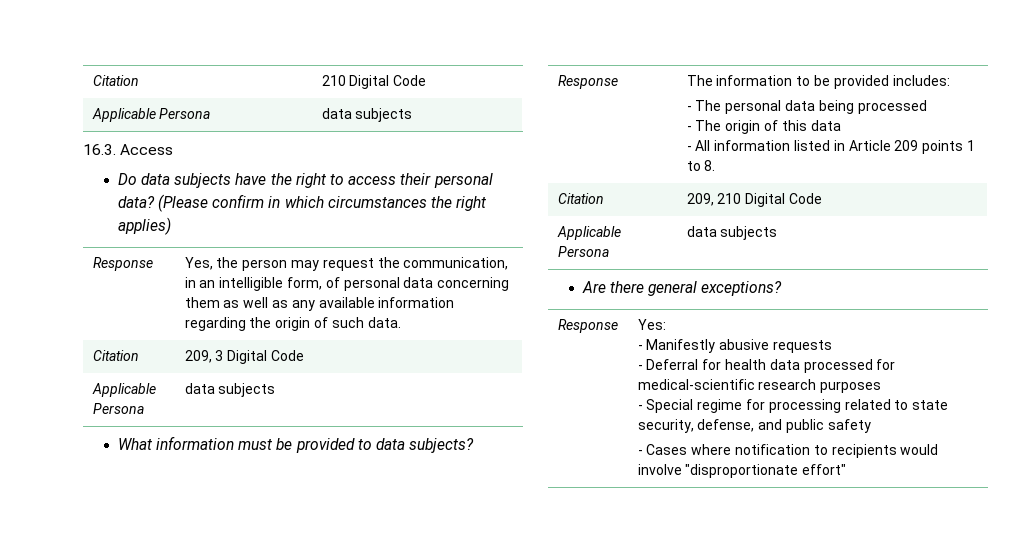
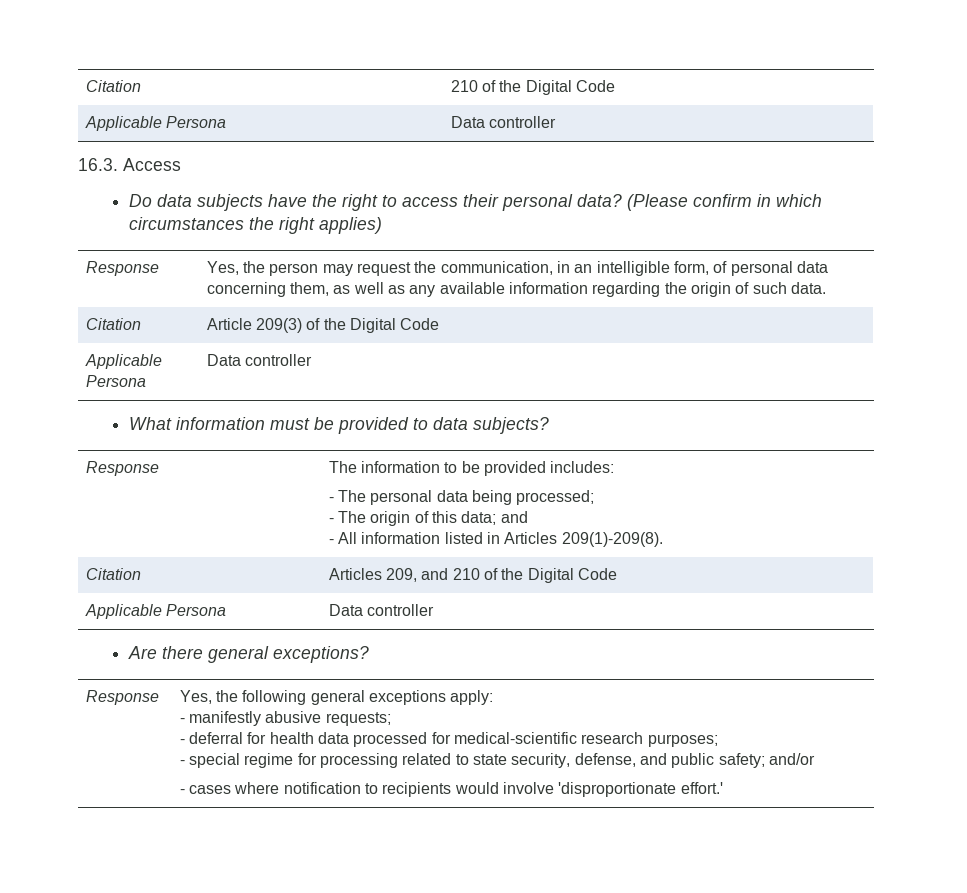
[349,75,427,89] [91,108,211,122] [321,108,413,122] Digital Code // Applicable Persona | data subjects -> [482,80,616,95] [84,116,227,131] [450,116,557,128] of the Digital Code // Applicable Persona | Data controller
[184,297,220,308] them -> [290,282,330,296] them,
[184,350,304,364] [91,383,156,397] [92,403,144,414] [184,383,276,397] 209, 3 Digital Code // Applicable Persona | data subjects -> [206,318,440,333] [84,354,162,369] [85,375,146,387] [206,354,313,366] Article 209(3) of the Digital Code // Applicable Persona | Data controller
[857,100,927,114] processed -> [516,490,595,505] processed;
[810,120,841,131] data -> [461,511,528,525] data; and
[848,140,975,154] [686,160,716,171] [557,193,604,204] [686,193,822,207] [556,226,621,240] [557,246,609,257] [686,226,778,240] Article 209 points 1 to 8. // Citation | 209, 210 Digital Code // Applicable Persona | data subjects -> [504,532,663,547] [85,568,141,580] [328,568,618,583] [84,604,227,619] [328,604,435,616] Articles 209(1)-209(8). // Citation | Articles 209, and 210 of the Digital Code // Applicable Persona | Data controller
[637,319,666,330] [637,339,832,353] [637,359,699,370] Yes: // - Manifestly abusive requests // - Deferral -> [179,690,494,705] [179,711,391,726] [179,732,244,744] Yes, the following general exceptions apply: // - manifestly abusive requests; // - deferral
[820,381,882,393] [637,399,694,413] purposes // - Special -> [647,734,718,747] [179,753,241,768] purposes; // - special
[827,419,871,433] [637,444,688,455] safety // - Cases -> [718,753,815,768] [179,785,232,794] safety; and/or // - cases
[685,464,847,478] "disproportionate effort" -> [558,782,723,797] 'disproportionate effort.'

